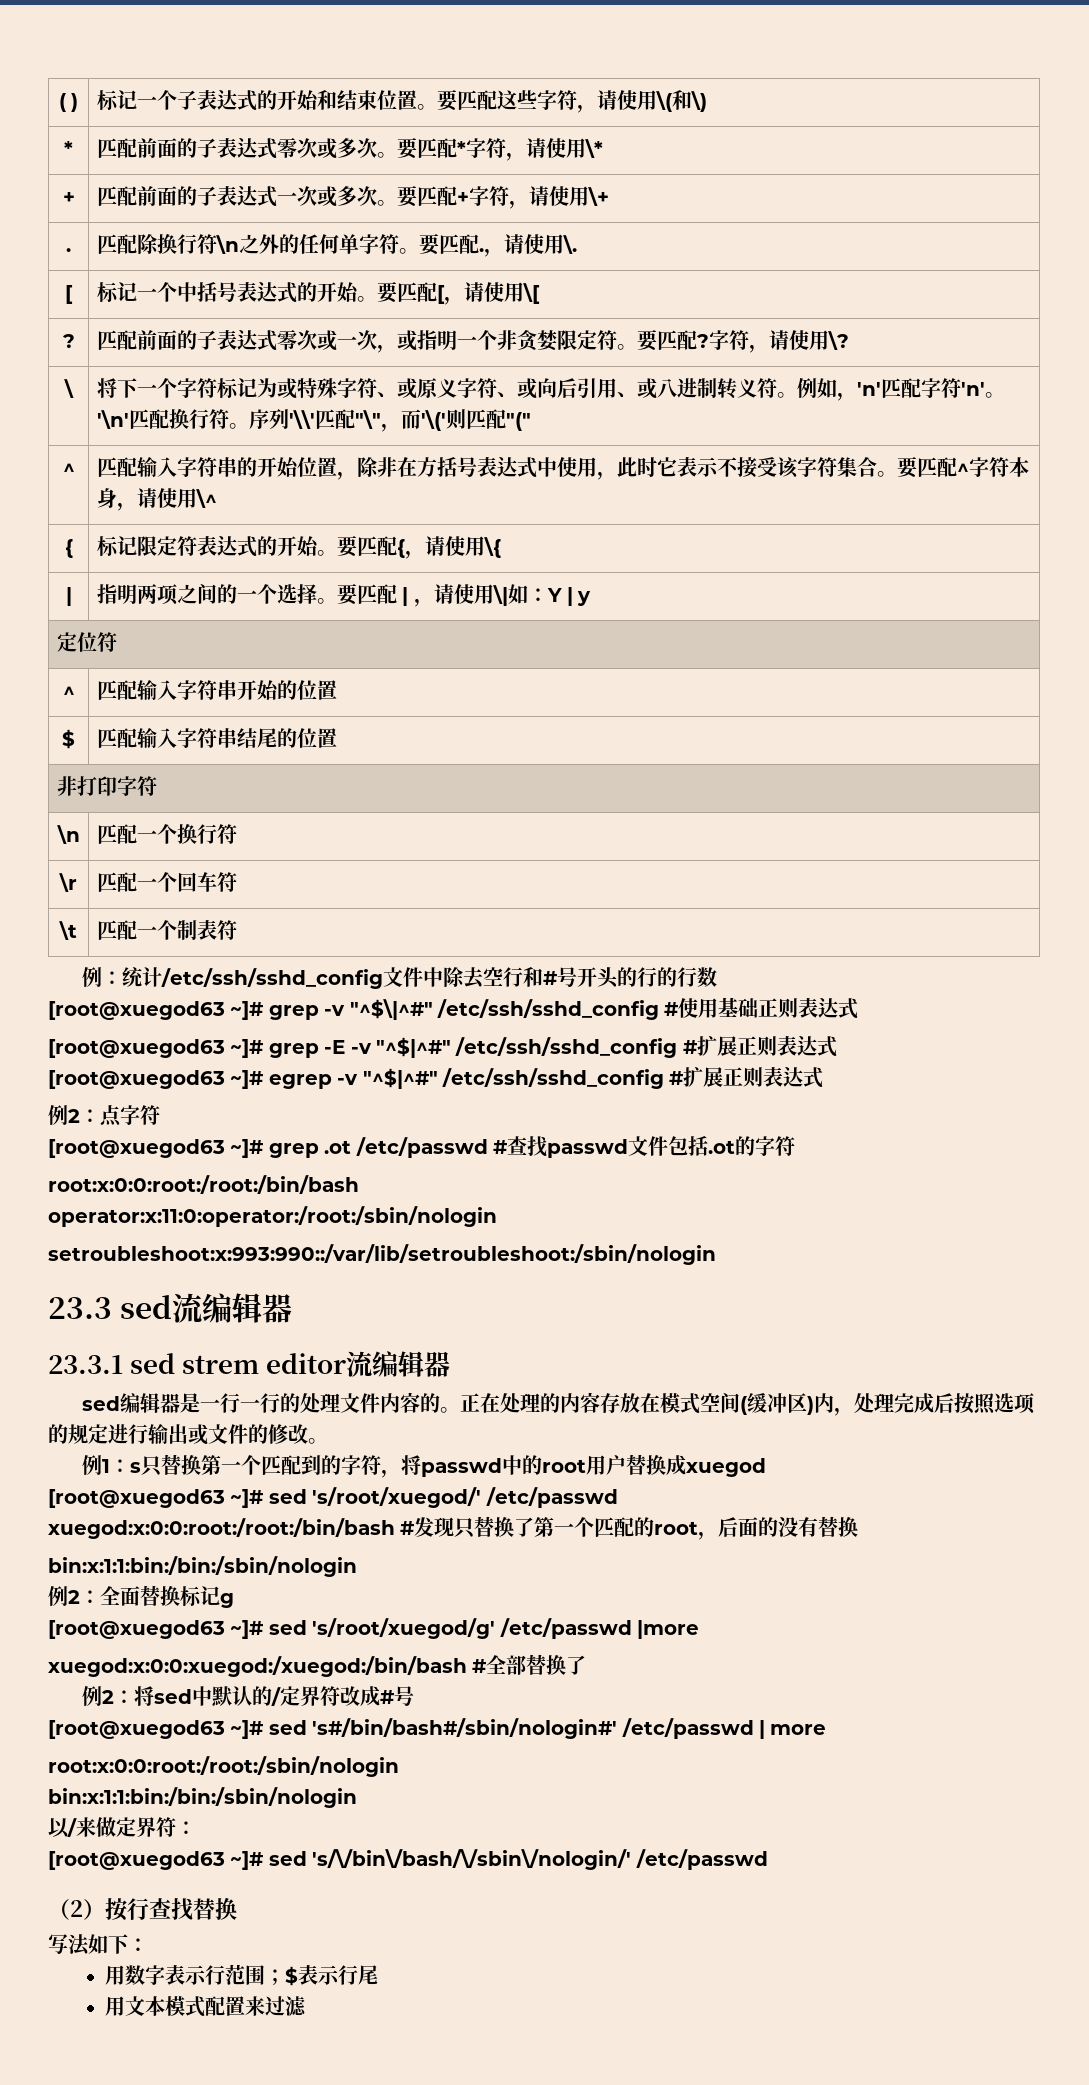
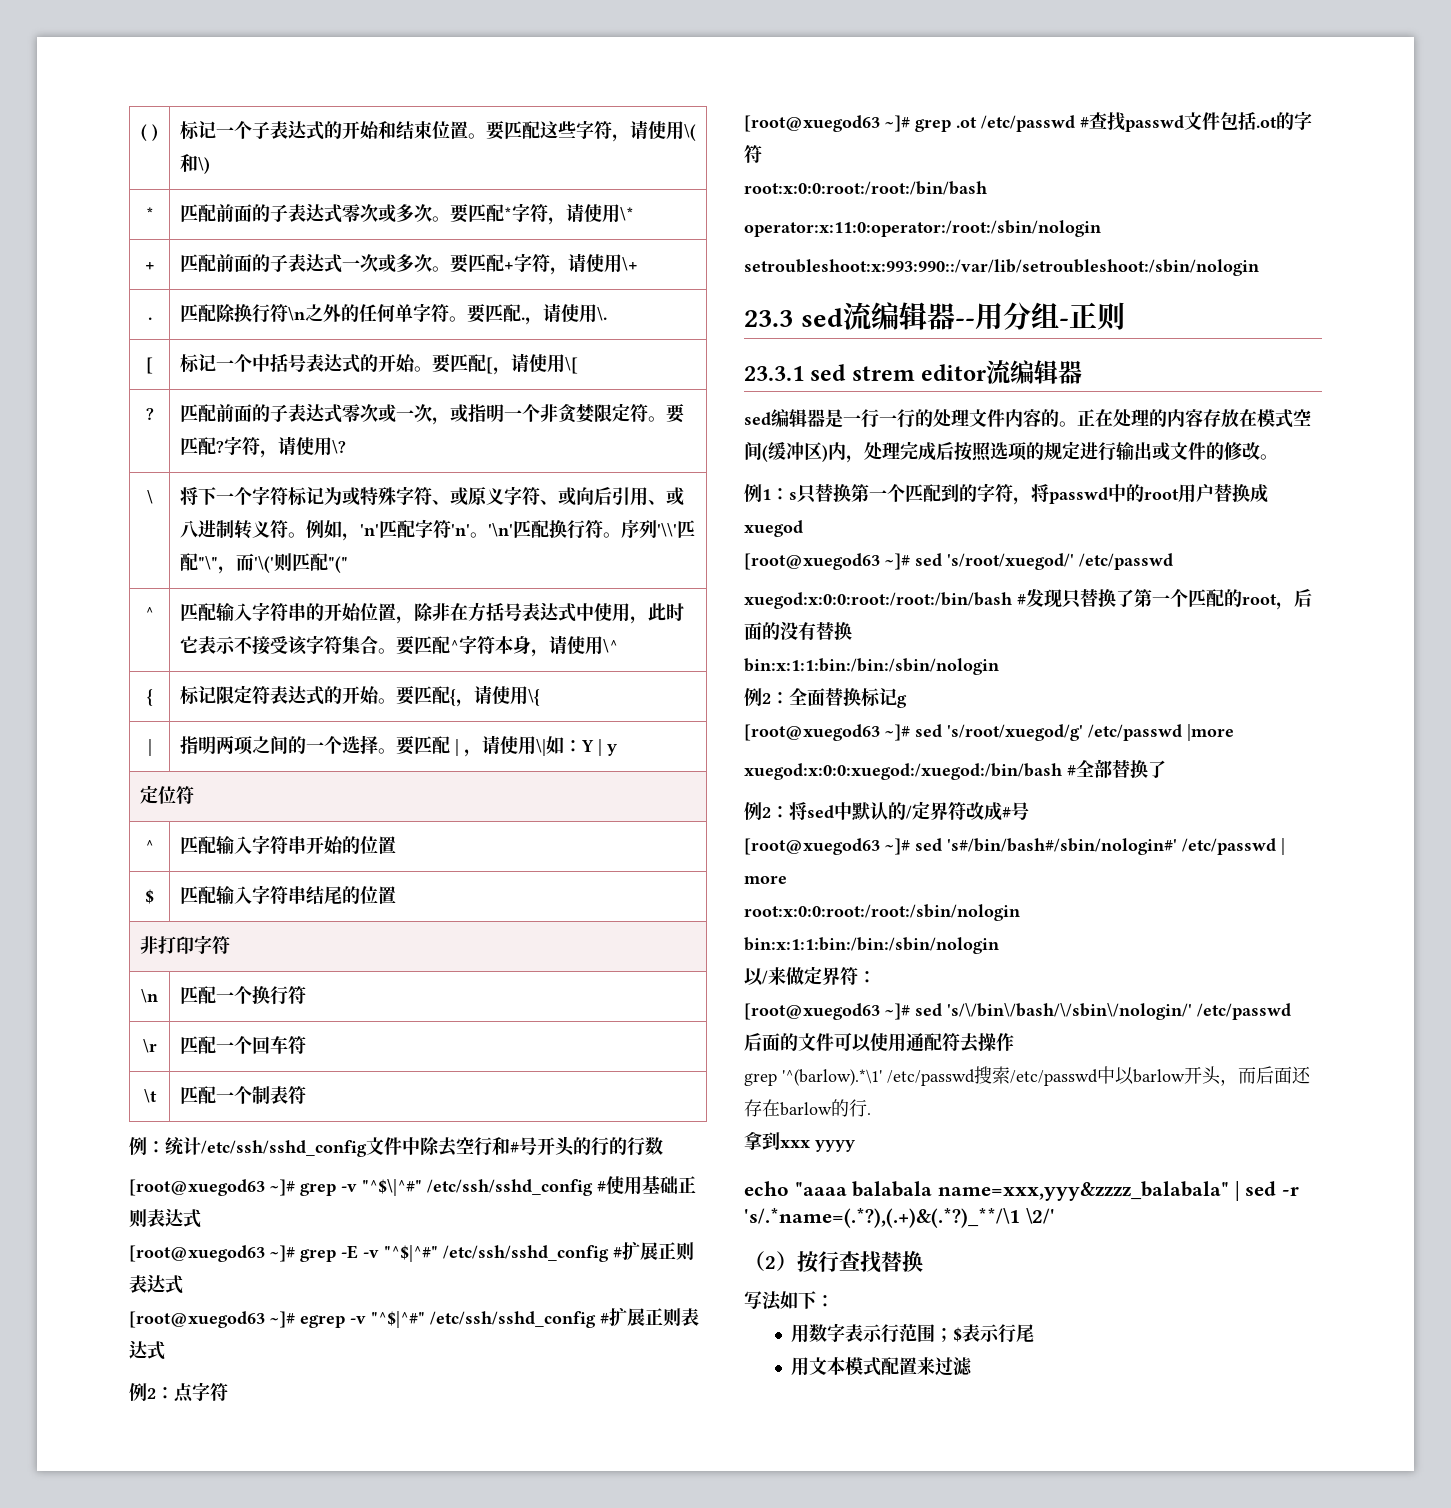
(293, 1308) none -> [954,302,1125,331] --用分组-正则
(768, 1859) none -> [744,1032,1014,1053] [744,1066,1311,1086] [744,1099,871,1117] [744,1131,855,1152] [744,1181,1300,1201] [744,1207,1055,1228] // 后面的文件可以使用通配符去操作 // grep '^(barlow).*\1' /etc/passwd搜索/etc/passwd中以barlow开头，而后面还存在barlow的行. // 拿到xxx yyyy // echo "aaaa balabala name=xxx,yyy&zzzz_balabala" | sed -r 's/.*name=(.*?),(.+)&(.*?)_**/\1 \2/'

